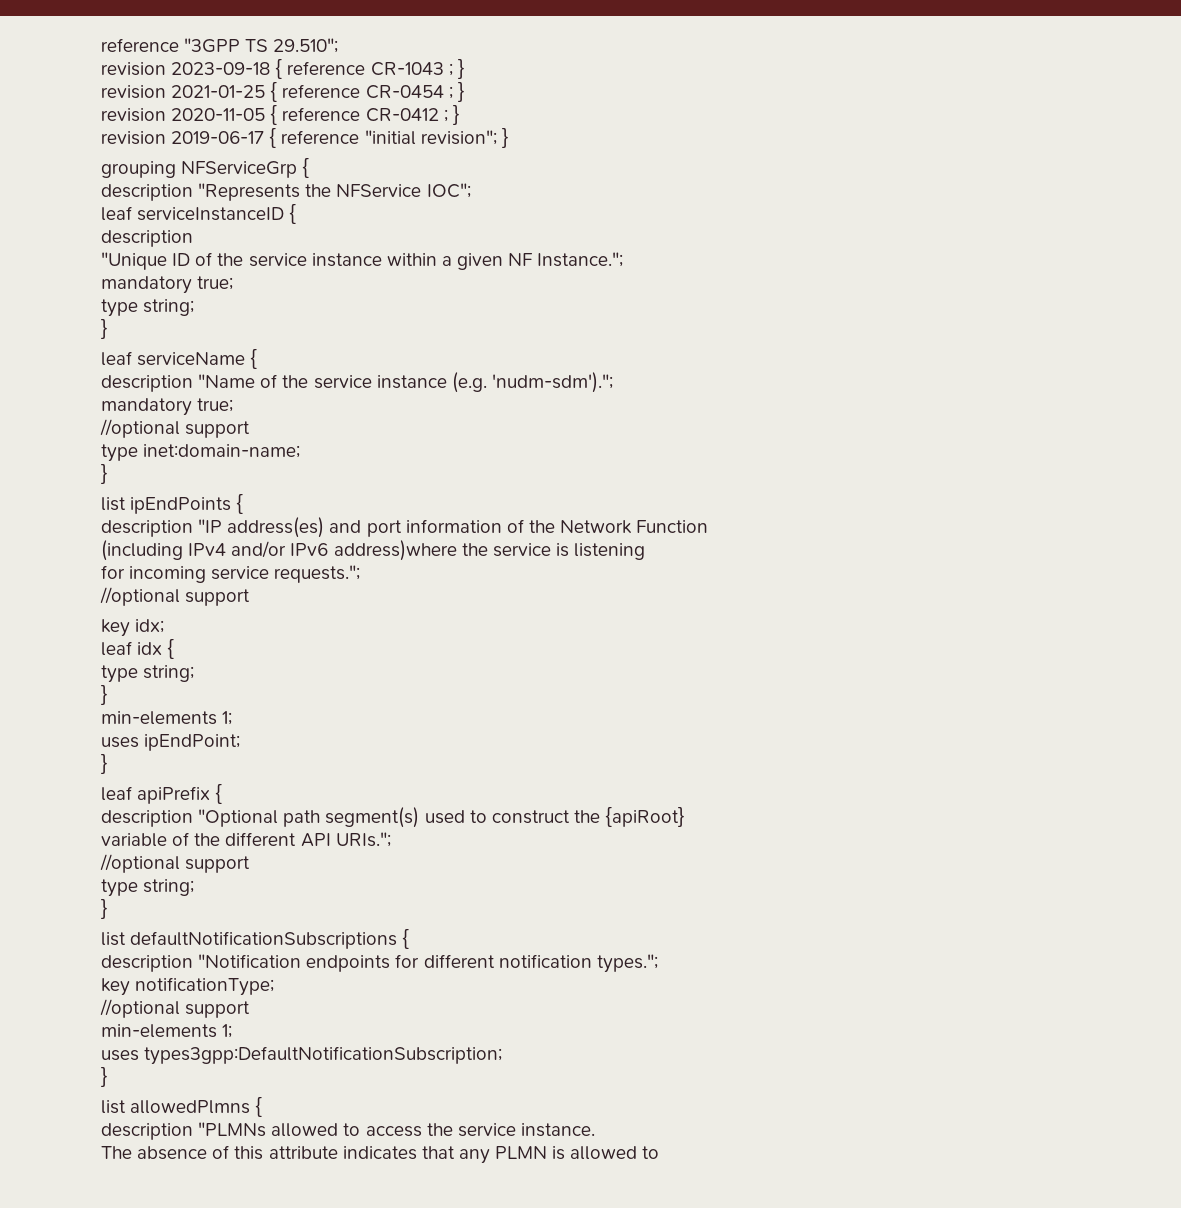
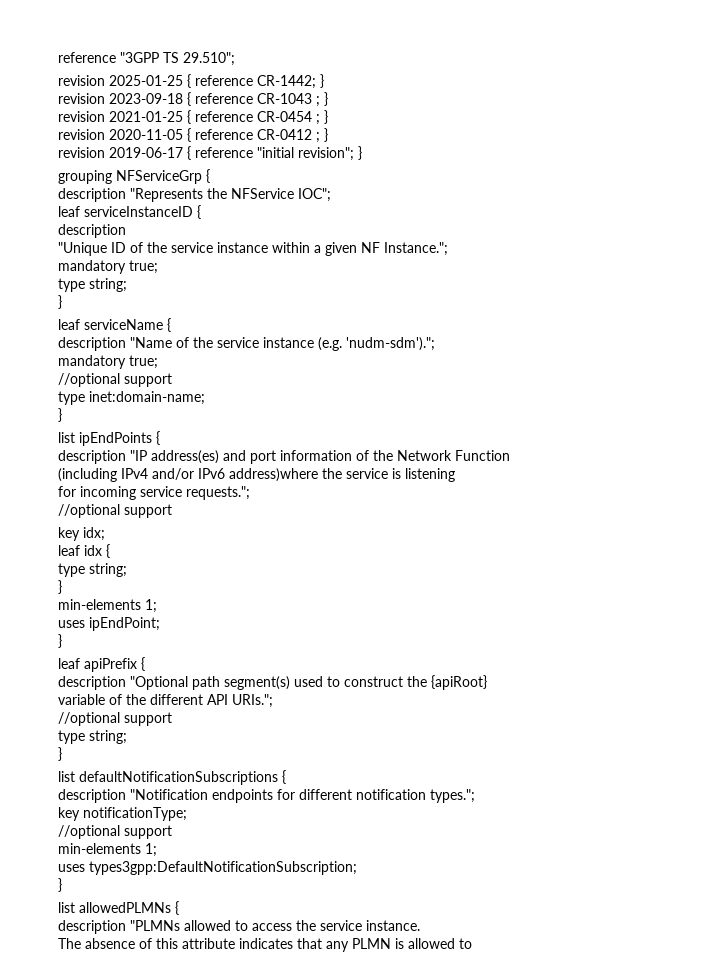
(339, 45) none -> [58,74,324,89] // revision 2025-01-25 { reference CR-1442; }
[130,1100,251,1114] allowedPlmns -> [79,902,171,913] allowedPLMNs

